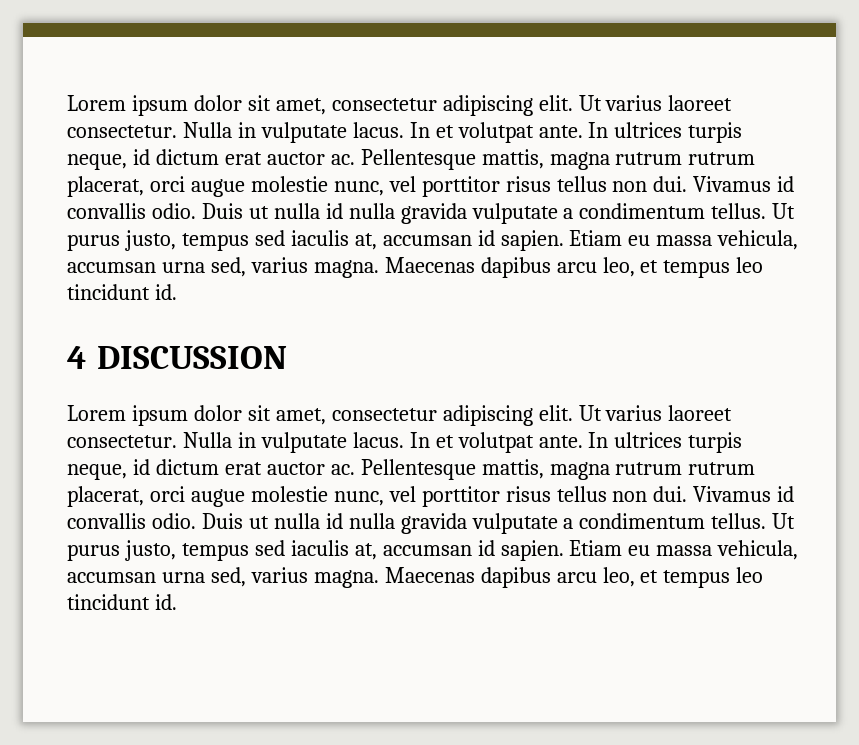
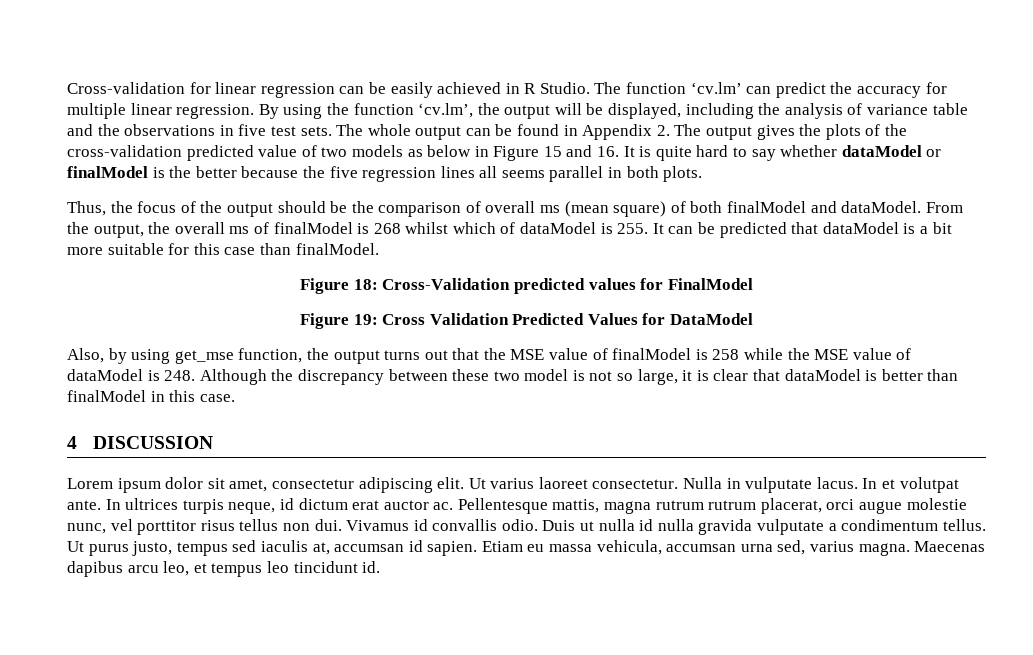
[67,95,733,116] [67,122,743,143] [67,149,756,170] [67,176,795,197] [67,203,796,224] [67,230,799,251] [67,257,764,278] [67,284,177,300] Lorem ipsum dolor sit amet, consectetur adipiscing elit. Ut varius laoreet consectetur. Nulla in vulputate lacus. In et volutpat ante. In ultrices turpis neque, id dictum erat auctor ac. Pellentesque mattis, magna rutrum rutrum placerat, orci augue molestie nunc, vel porttitor risus tellus non dui. Vivamus id convallis odio. Duis ut nulla id nulla gravida vulputate a condimentum tellus. Ut purus justo, tempus sed iaculis at, accumsan id sapien. Etiam eu massa vehicula, accumsan urna sed, varius magna. Maecenas dapibus arcu leo, et tempus leo tincidunt id. -> [67,82,947,98] [67,103,968,119] [67,124,907,140] [67,145,942,161] [67,166,703,182] [67,201,963,217] [67,222,952,238] [67,243,379,255] [300,278,753,294] [299,313,754,329] [67,348,912,364] [67,369,959,385] [67,390,235,402] Cross-validation for linear regression can be easily achieved in R Studio. The function ‘cv.lm’ can predict the accuracy for multiple linear regression. By using the function ‘cv.lm’, the output will be displayed, including the analysis of variance table and the observations in five test sets. The whole output can be found in Appendix 2. The output gives the plots of the cross-validation predicted value of two models as below in Figure 15 and 16. It is quite hard to say whether dataModel or finalModel is the better because the five regression lines all seems parallel in both plots. // Thus, the focus of the output should be the comparison of overall ms (mean square) of both finalModel and dataModel. From the output, the overall ms of finalModel is 268 whilst which of dataModel is 255. It can be predicted that dataModel is a bit more suitable for this case than finalModel. // Figure 18: Cross-Validation predicted values for FinalModel // Figure 19: Cross Validation Predicted Values for DataModel // Also, by using get_mse function, the output turns out that the MSE value of finalModel is 258 while the MSE value of dataModel is 248. Although the discrepancy between these two model is not so large, it is clear that dataModel is better than finalModel in this case.

